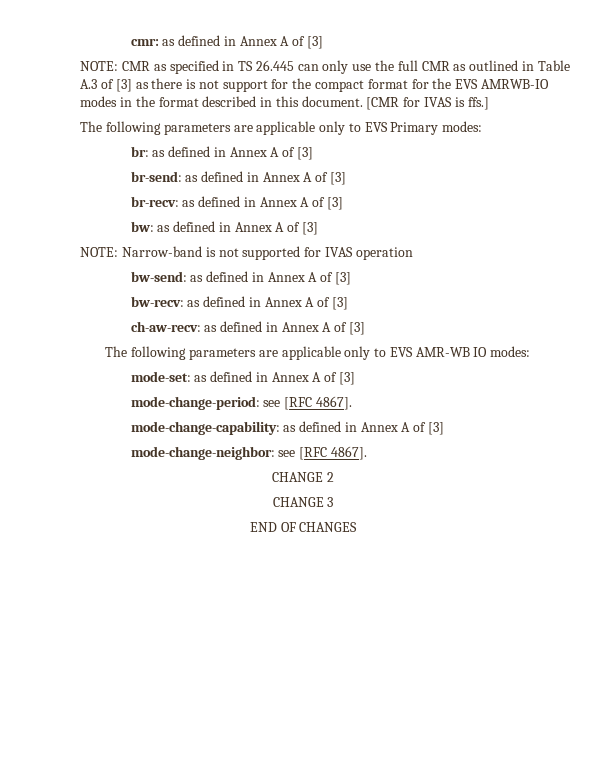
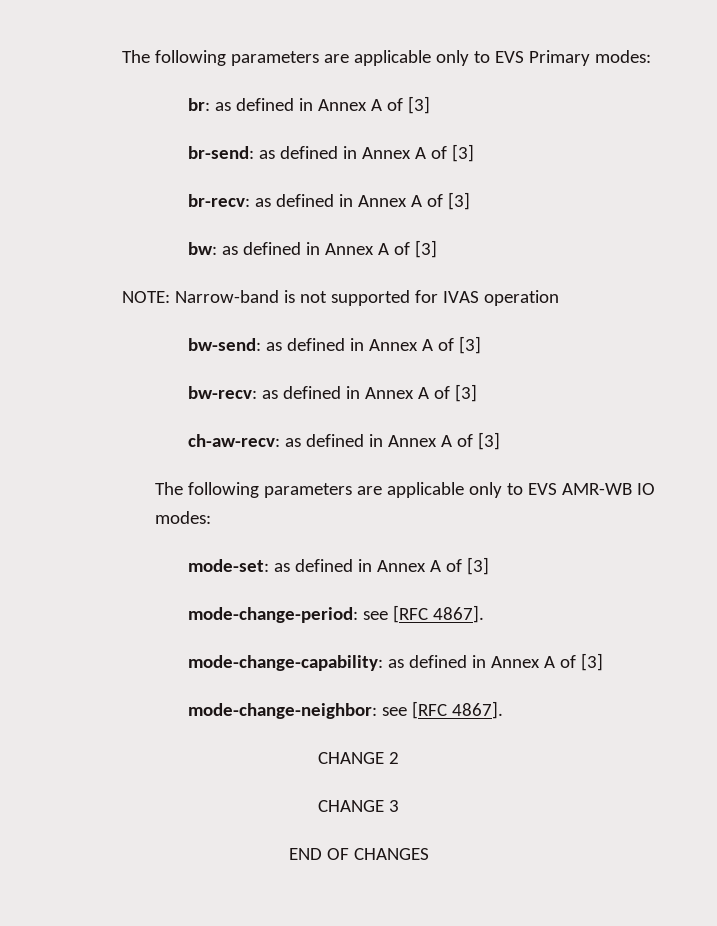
[130,35,323,49] [80,60,570,74] [80,78,549,92] [80,96,489,110] cmr: as defined in Annex A of [3] // NOTE: CMR as specified in TS 26.445 can only use the full CMR as outlined in Table A.3 of [3] as there is not support for the compact format for the EVS AMRWB-IO modes in the format described in this document. [CMR for IVAS is ffs.] // -> (121, 56) none

